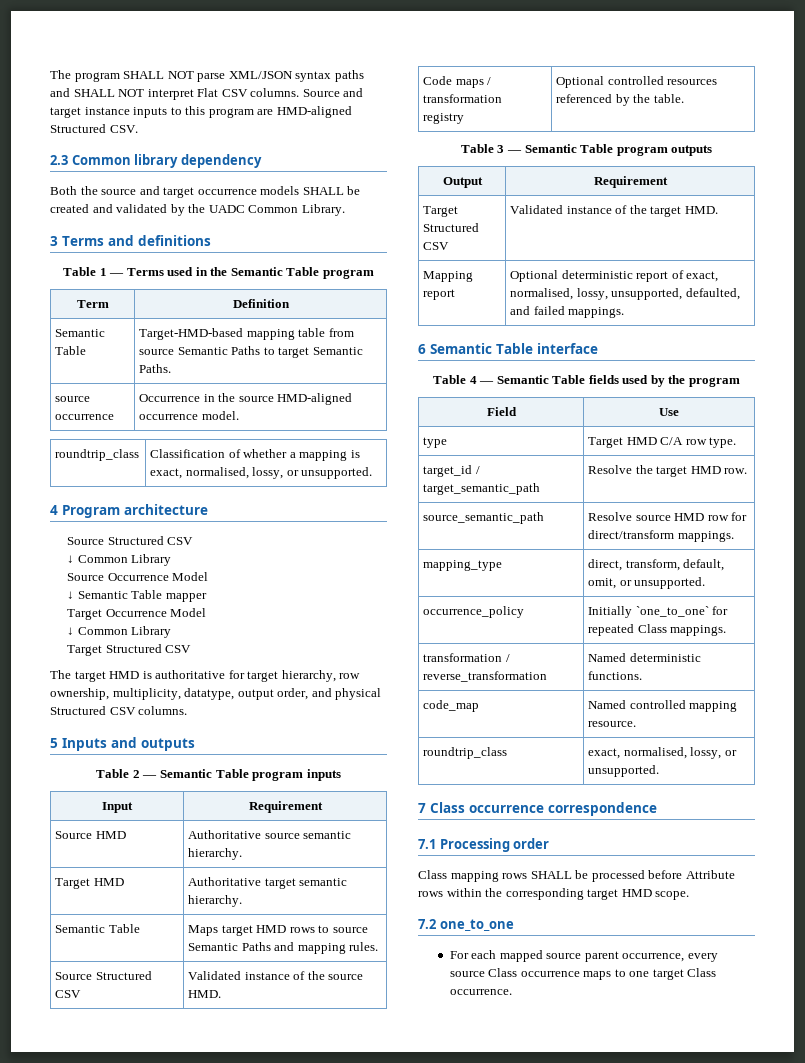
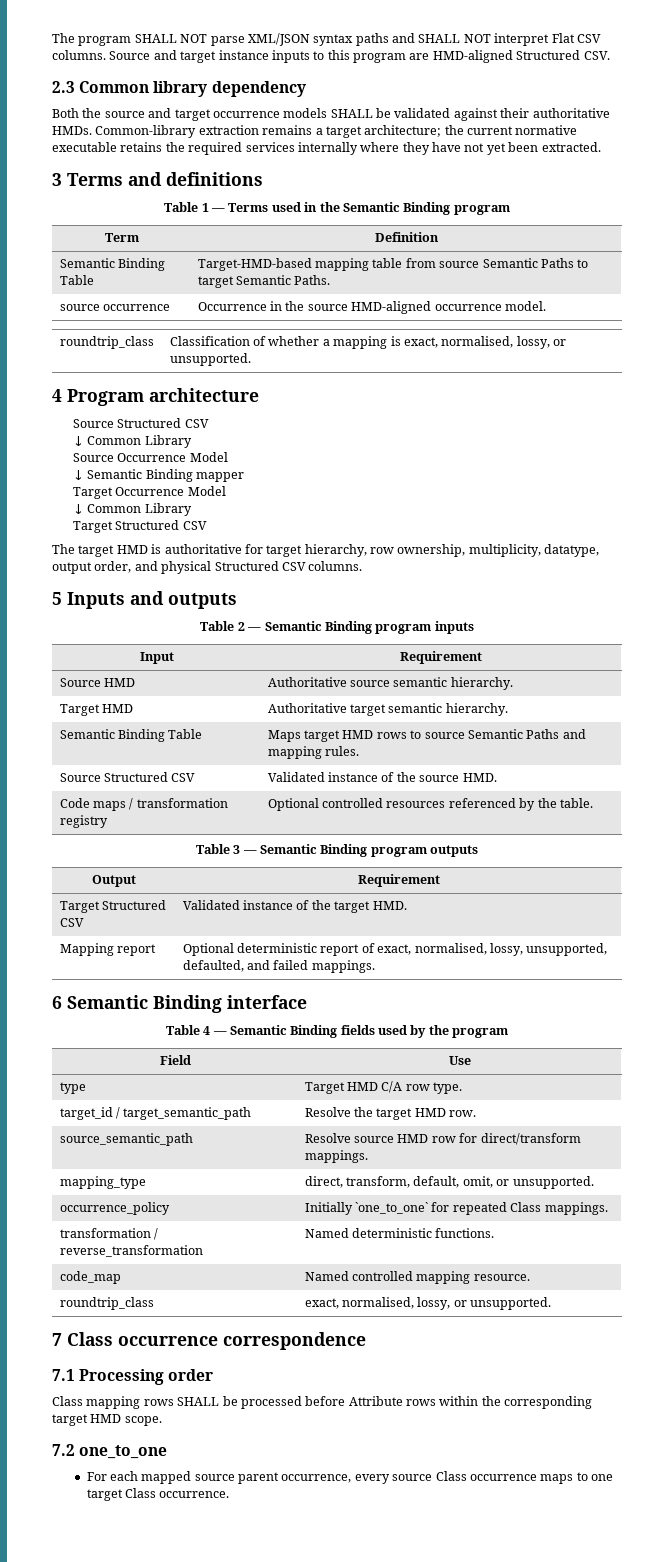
[50,204,345,216] created and validated by the UADC Common Library. -> [394,108,610,121] [52,125,578,138] [52,142,601,155] validated against their authoritative HMDs. Common-library extraction remains a target architecture; the current normative executable retains the required services internally where they have not yet been extracted.
[286,267,320,276] Table -> [403,202,451,215] Binding
(106, 333) none -> [118,258,166,271] Binding
[131,590,163,599] Table -> [145,469,193,482] Binding
[215,769,249,778] Table -> [324,621,372,634] Binding
(106, 929) none -> [118,729,166,742] Binding
[580,144,614,153] Table -> [320,844,368,857] Binding
[496,343,533,354] Table -> [153,995,222,1013] Binding
[552,375,586,384] Table -> [290,1025,338,1038] Binding

